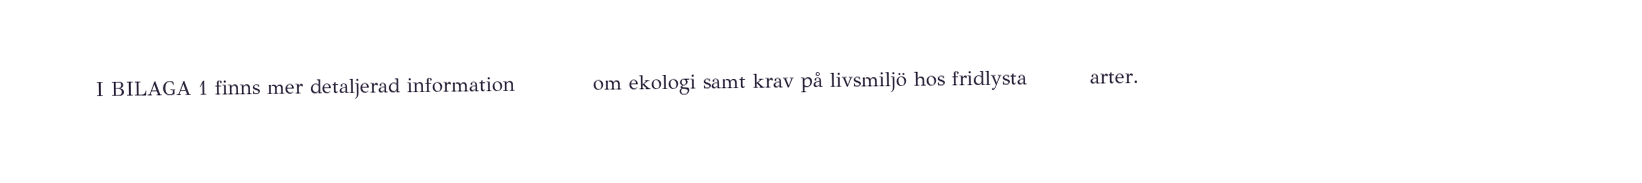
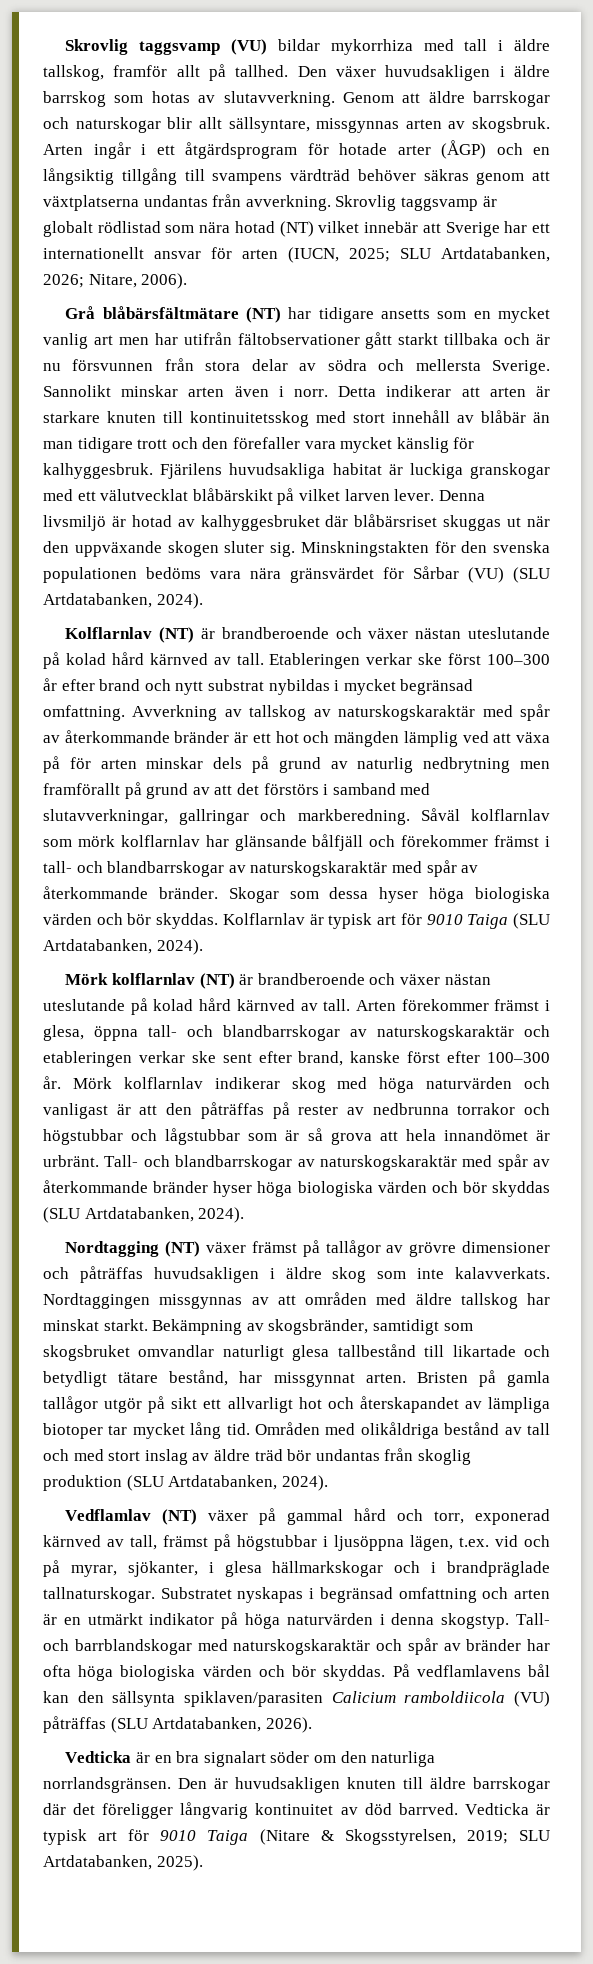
[95,70,1139,100] I BILAGA 1 finns mer detaljerad information om ekologi samt krav på livsmiljö hos fridlysta arter. -> [65,39,551,55] [43,64,550,81] [43,91,550,107] [43,117,550,133] [43,140,550,159] [43,168,550,185] [43,194,497,211] [43,221,551,237] [43,247,550,263] [43,273,188,289] [65,306,551,323] [43,332,550,349] [43,358,550,375] [43,385,550,397] [43,410,550,427] [43,437,475,453] [43,463,550,479] [43,488,485,505] [43,514,551,531] [43,541,550,557] [43,566,550,583] [43,593,203,609] [65,627,551,643] [43,652,550,669] [43,678,474,695] [43,704,550,721] [43,730,550,747] [43,756,550,773] [43,782,431,799] [43,808,550,825] [43,834,551,851] [43,860,479,877] [43,886,550,903] [43,913,551,929] [43,939,203,955] [65,973,491,989] [43,998,550,1015] [43,1025,550,1041] [43,1051,551,1067] [43,1076,550,1093] [43,1102,550,1119] [43,1128,551,1145] [43,1154,550,1171] [43,1180,550,1197] [43,1207,245,1223] [65,1240,551,1257] [43,1266,550,1283] [43,1292,550,1309] [43,1319,473,1335] [43,1344,550,1361] [43,1370,550,1387] [43,1396,550,1413] [43,1422,550,1439] [43,1448,471,1465] [43,1475,328,1491] [65,1508,551,1525] [43,1534,550,1551] [43,1560,550,1577] [43,1587,550,1603] [43,1612,550,1629] [43,1638,550,1655] [43,1664,550,1681] [43,1691,550,1707] [43,1716,312,1733] [65,1751,436,1767] [43,1777,550,1793] [43,1802,550,1819] [43,1829,550,1845] [43,1855,203,1871] Skrovlig taggsvamp (VU) bildar mykorrhiza med tall i äldre tallskog, framför allt på tallhed. Den växer huvudsakligen i äldre barrskog som hotas av slutavverkning. Genom att äldre barrskogar och naturskogar blir allt sällsyntare, missgynnas arten av skogsbruk. Arten ingår i ett åtgärdsprogram för hotade arter (ÅGP) och en långsiktig tillgång till svampens värdträd behöver säkras genom att växtplatserna undantas från avverkning. Skrovlig taggsvamp är globalt rödlistad som nära hotad (NT) vilket innebär att Sverige har ett internationellt ansvar för arten (IUCN, 2025; SLU Artdatabanken, 2026; Nitare, 2006). // Grå blåbärsfältmätare (NT) har tidigare ansetts som en mycket vanlig art men har utifrån fältobservationer gått starkt tillbaka och är nu försvunnen från stora delar av södra och mellersta Sverige. Sannolikt minskar arten även i norr. Detta indikerar att arten är starkare knuten till kontinuitetsskog med stort innehåll av blåbär än man tidigare trott och den förefaller vara mycket känslig för kalhyggesbruk. Fjärilens huvudsakliga habitat är luckiga granskogar med ett välutvecklat blåbärskikt på vilket larven lever. Denna livsmiljö är hotad av kalhyggesbruket där blåbärsriset skuggas ut när den uppväxande skogen sluter sig. Minskningstakten för den svenska populationen bedöms vara nära gränsvärdet för Sårbar (VU) (SLU Artdatabanken, 2024). // Kolflarnlav (NT) är brandberoende och växer nästan uteslutande på kolad hård kärnved av tall. Etableringen verkar ske först 100–300 år efter brand och nytt substrat nybildas i mycket begränsad omfattning. Avverkning av tallskog av naturskogskaraktär med spår av återkommande bränder är ett hot och mängden lämplig ved att växa på för arten minskar dels på grund av naturlig nedbrytning men framförallt på grund av att det förstörs i samband med slutavverkningar, gallringar och markberedning. Såväl kolflarnlav som mörk kolflarnlav har glänsande bålfjäll och förekommer främst i tall- och blandbarrskogar av naturskogskaraktär med spår av återkommande bränder. Skogar som dessa hyser höga biologiska värden och bör skyddas. Kolflarnlav är typisk art för 9010 Taiga (SLU Artdatabanken, 2024). // Mörk kolflarnlav (NT) är brandberoende och växer nästan uteslutande på kolad hård kärnved av tall. Arten förekommer främst i glesa, öppna tall- och blandbarrskogar av naturskogskaraktär och etableringen verkar ske sent efter brand, kanske först efter 100–300 år. Mörk kolflarnlav indikerar skog med höga naturvärden och vanligast är att den påträffas på rester av nedbrunna torrakor och högstubbar och lågstubbar som är så grova att hela innandömet är urbränt. Tall- och blandbarrskogar av naturskogskaraktär med spår av återkommande bränder hyser höga biologiska värden och bör skyddas (SLU Artdatabanken, 2024). // Nordtagging (NT) växer främst på tallågor av grövre dimensioner och påträffas huvudsakligen i äldre skog som inte kalavverkats. Nordtaggingen missgynnas av att områden med äldre tallskog har minskat starkt. Bekämpning av skogsbränder, samtidigt som skogsbruket omvandlar naturligt glesa tallbestånd till likartade och betydligt tätare bestånd, har missgynnat arten. Bristen på gamla tallågor utgör på sikt ett allvarligt hot och återskapandet av lämpliga biotoper tar mycket lång tid. Områden med olikåldriga bestånd av tall och med stort inslag av äldre träd bör undantas från skoglig produktion (SLU Artdatabanken, 2024). // Vedflamlav (NT) växer på gammal hård och torr, exponerad kärnved av tall, främst på högstubbar i ljusöppna lägen, t.ex. vid och på myrar, sjökanter, i glesa hällmarkskogar och i brandpräglade tallnaturskogar. Substratet nyskapas i begränsad omfattning och arten är en utmärkt indikator på höga naturvärden i denna skogstyp. Tall- och barrblandskogar med naturskogskaraktär och spår av bränder har ofta höga biologiska värden och bör skyddas. På vedflamlavens bål kan den sällsynta spiklaven/parasiten Calicium ramboldiicola (VU) påträffas (SLU Artdatabanken, 2026). // Vedticka är en bra signalart söder om den naturliga norrlandsgränsen. Den är huvudsakligen knuten till äldre barrskogar där det föreligger långvarig kontinuitet av död barrved. Vedticka är typisk art för 9010 Taiga (Nitare & Skogsstyrelsen, 2019; SLU Artdatabanken, 2025).

